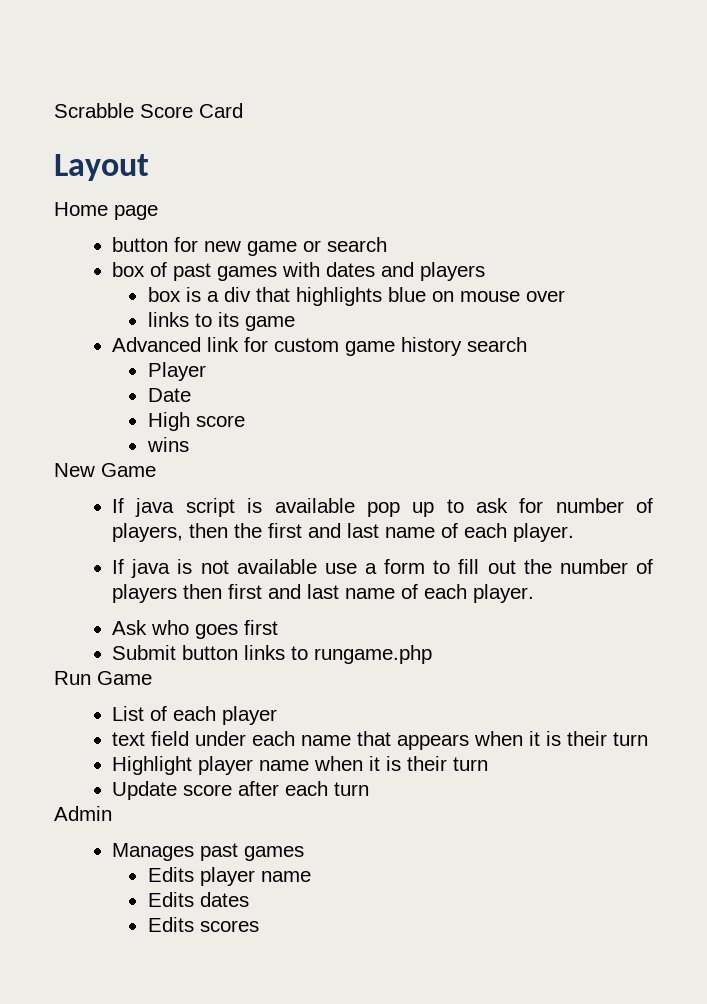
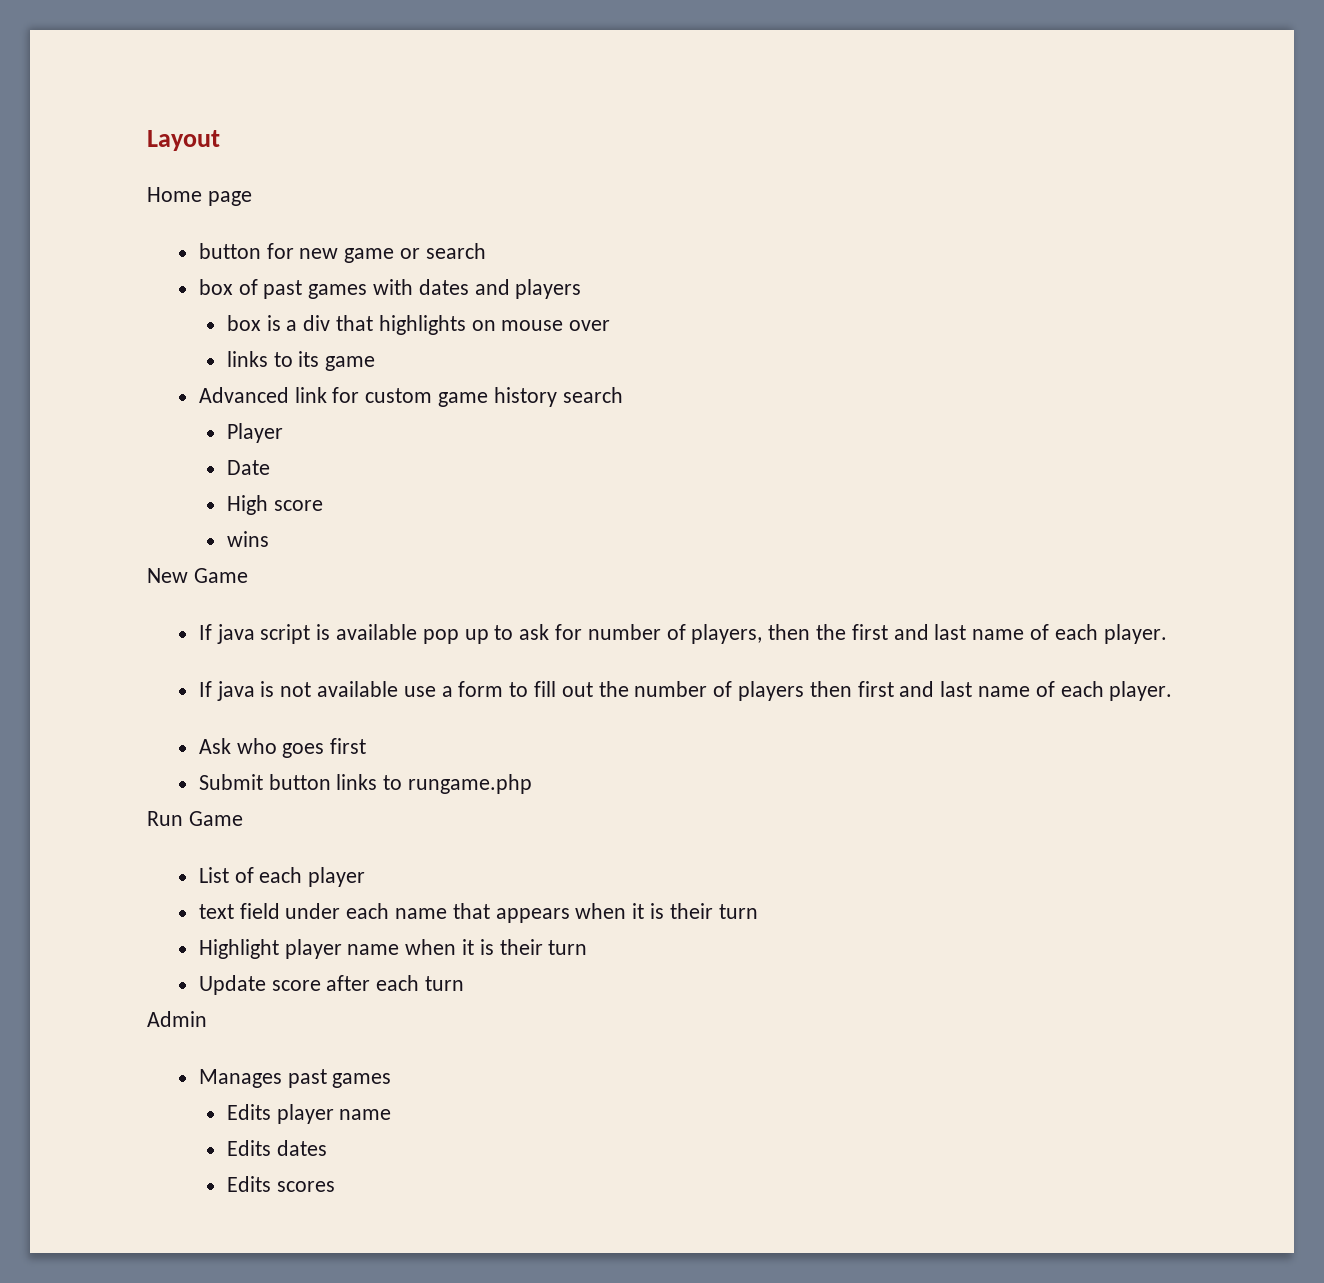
[54,103,243,118] Scrabble Score Card // -> (147, 140) none
[387,287,426,302] blue -> (466, 325) none

